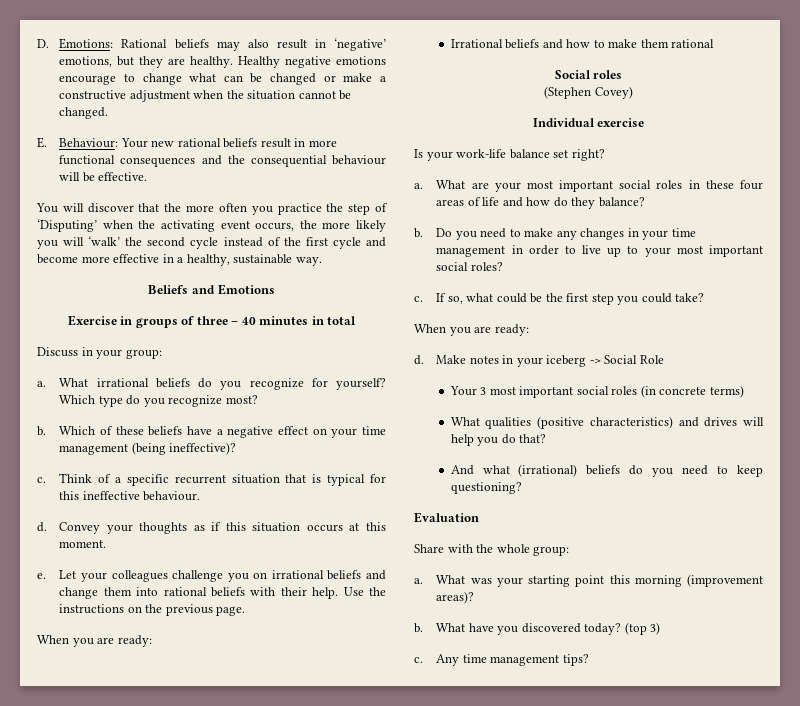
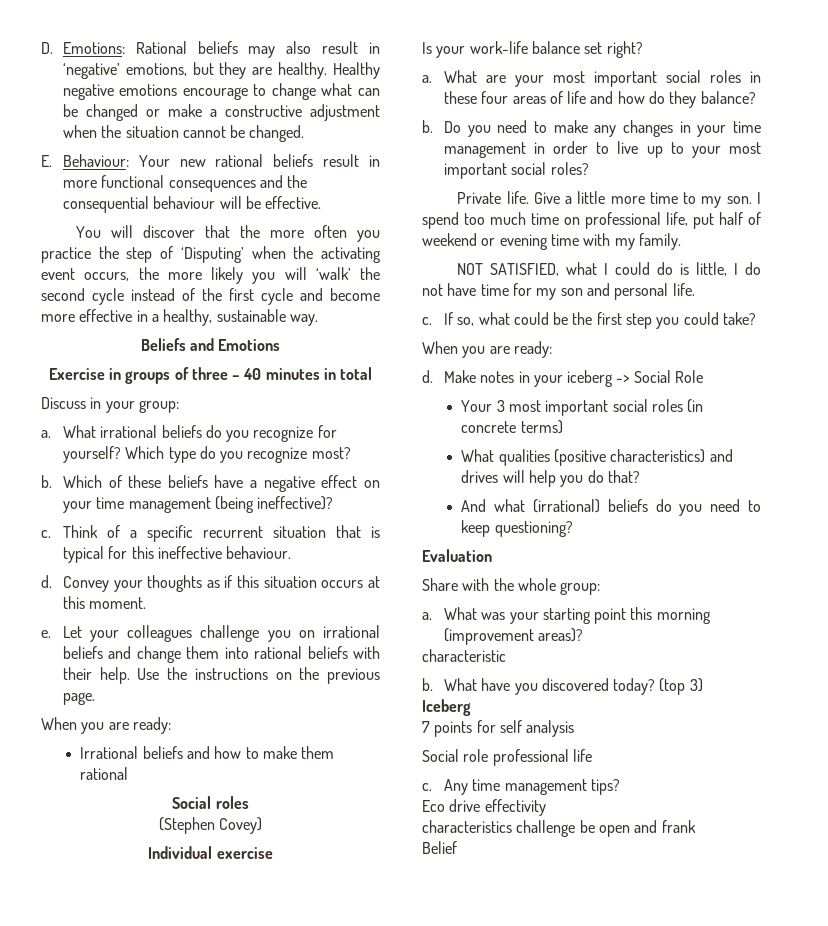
(503, 266) none -> [457,191,762,208] [422,212,761,229] [422,233,681,250] [457,262,761,276] [422,283,695,300] // Private life. Give a little more time to my son. I spend too much time on professional life, put half of weekend or evening time with my family. // NOT SATISFIED, what I could do is little, I do not have time for my son and personal life.
(475, 597) none -> [422,649,506,662] // characteristic
(661, 628) none -> [422,699,471,716] [422,720,575,737] [422,749,592,766] // Iceberg // 7 points for self analysis // Social role professional life
(589, 660) none -> [422,799,546,816] [422,820,696,837] [422,841,457,854] // Eco drive effectivity // characteristics challenge be open and frank // Belief

